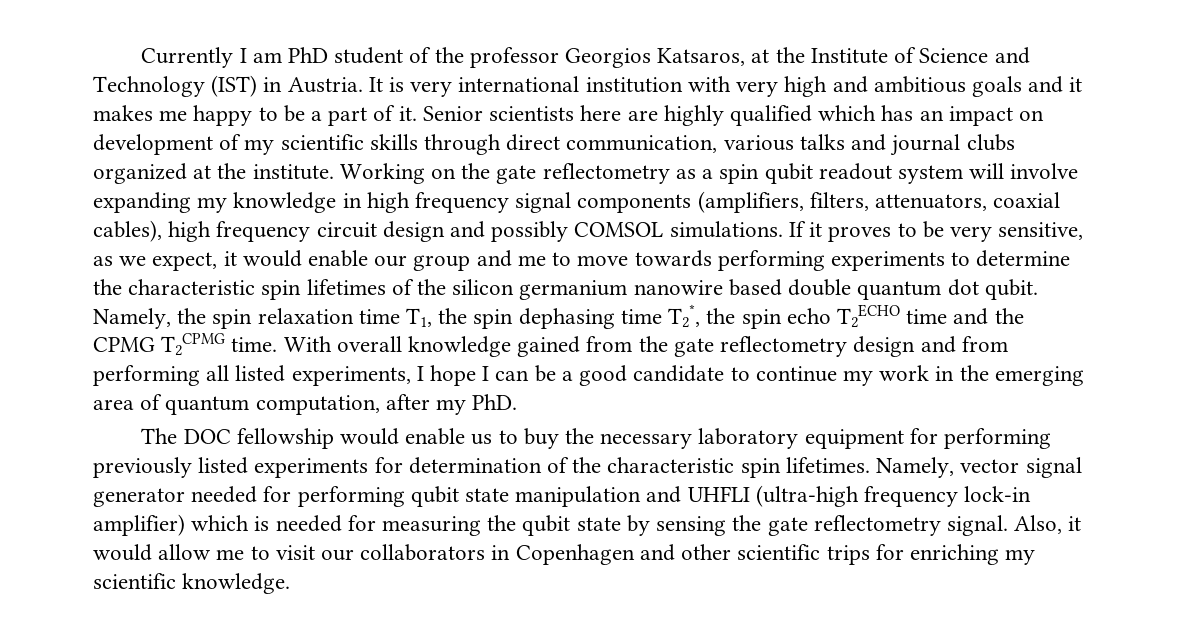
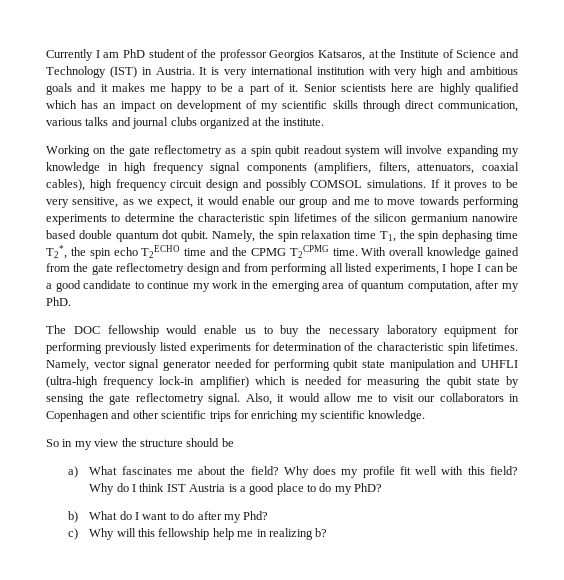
(334, 172) none -> (324, 122) //
(291, 583) none -> [46,438,234,450] [67,466,519,478] [89,483,383,495] [67,511,269,523] [67,528,328,540] // So in my view the structure should be // a) What fascinates me about the field? Why does my profile fit well with this field? Why do I think IST Austria is a good place to do my PhD? // b) What do I want to do after my Phd? // c) Why will this fellowship help me in realizing b?

